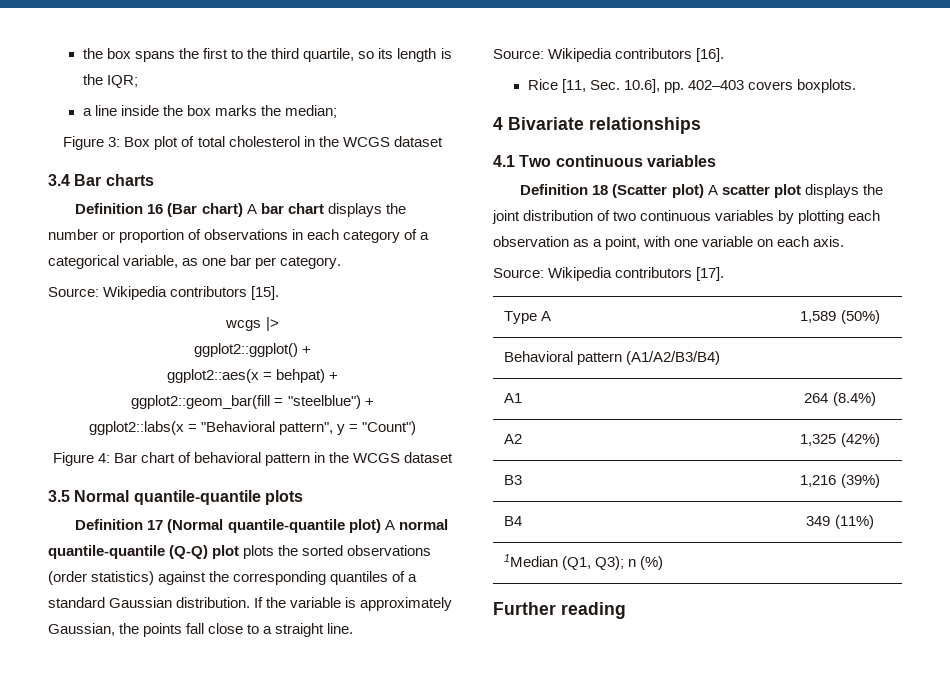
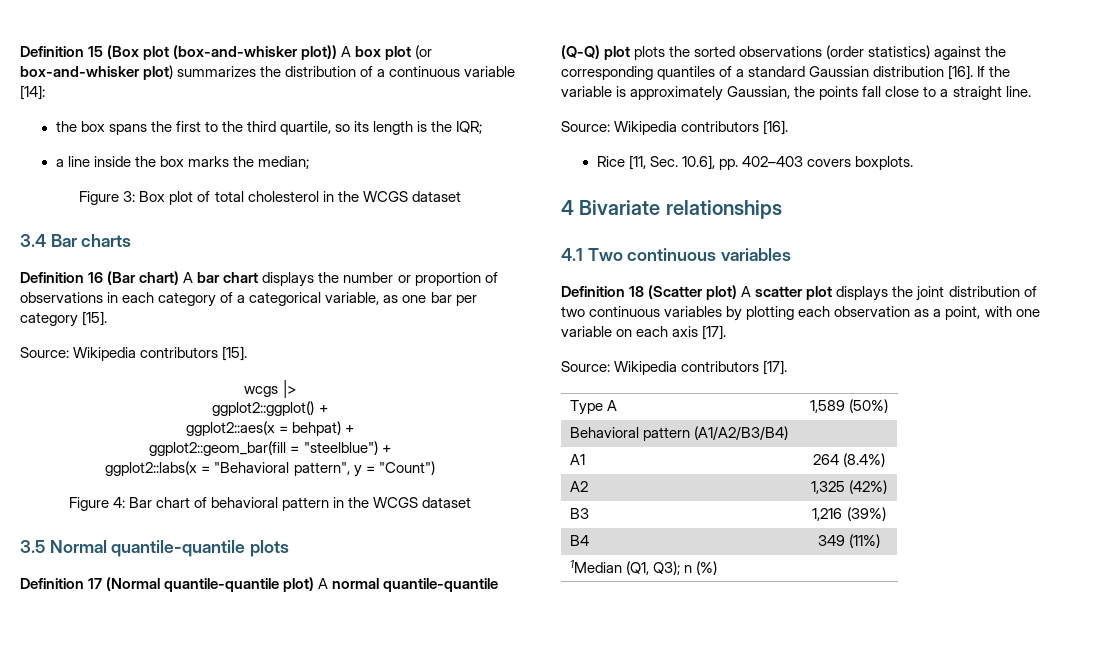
(82, 53) none -> [20,45,433,60] [20,65,516,80] [20,85,45,100] Definition 15 (Box plot (box-and-whisker plot)) A box plot (or box-and-whisker plot) summarizes the distribution of a continuous variable [14]: //
[280,256,342,269] category. -> [20,311,108,327] category [15].
[176,597,251,608] distribution. -> [873,65,974,80] distribution [16].
[813,236,845,247] axis. -> [672,325,727,340] axis [17].
[493,602,626,619] // Further reading -> (717, 568) none

